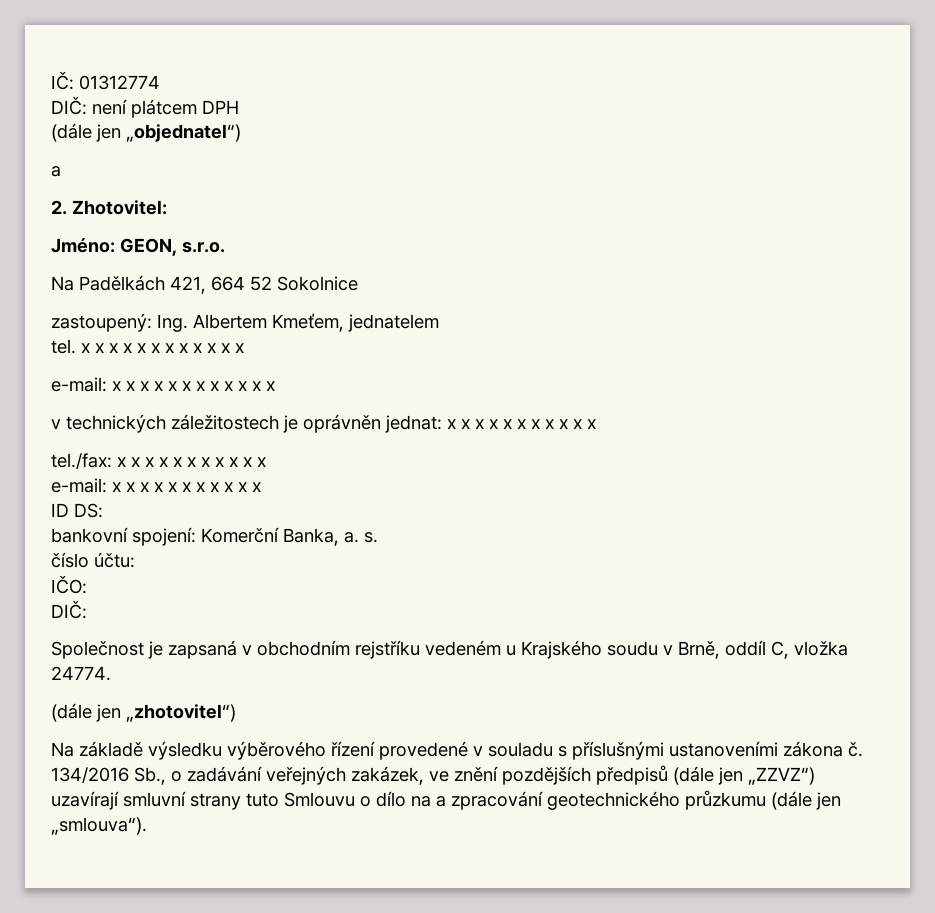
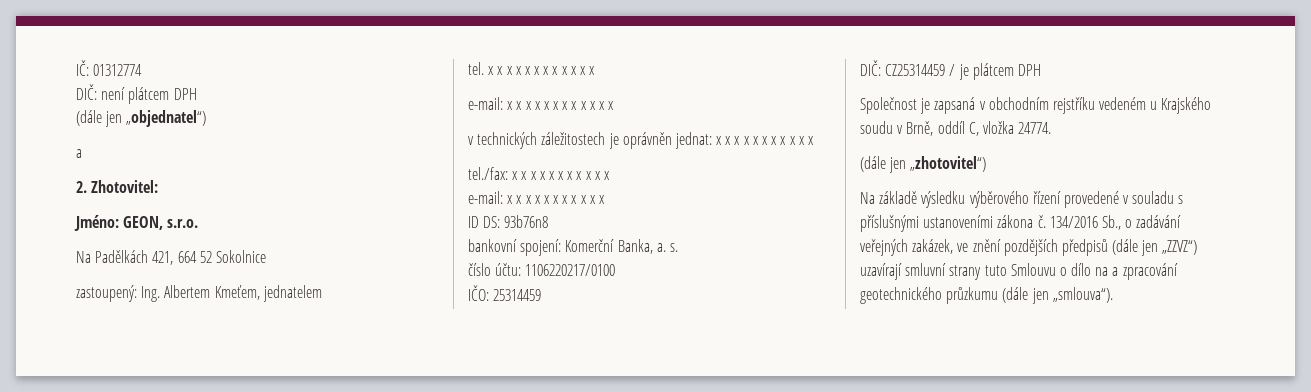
(103, 510) none -> [504,215,549,228] 93b76n8
(135, 560) none -> [525,264,616,276] 1106220217/0100
[51,600,87,619] // DIČ: -> [493,289,542,301] [860,60,1041,80] 25314459 // DIČ: CZ25314459 / je plátcem DPH

